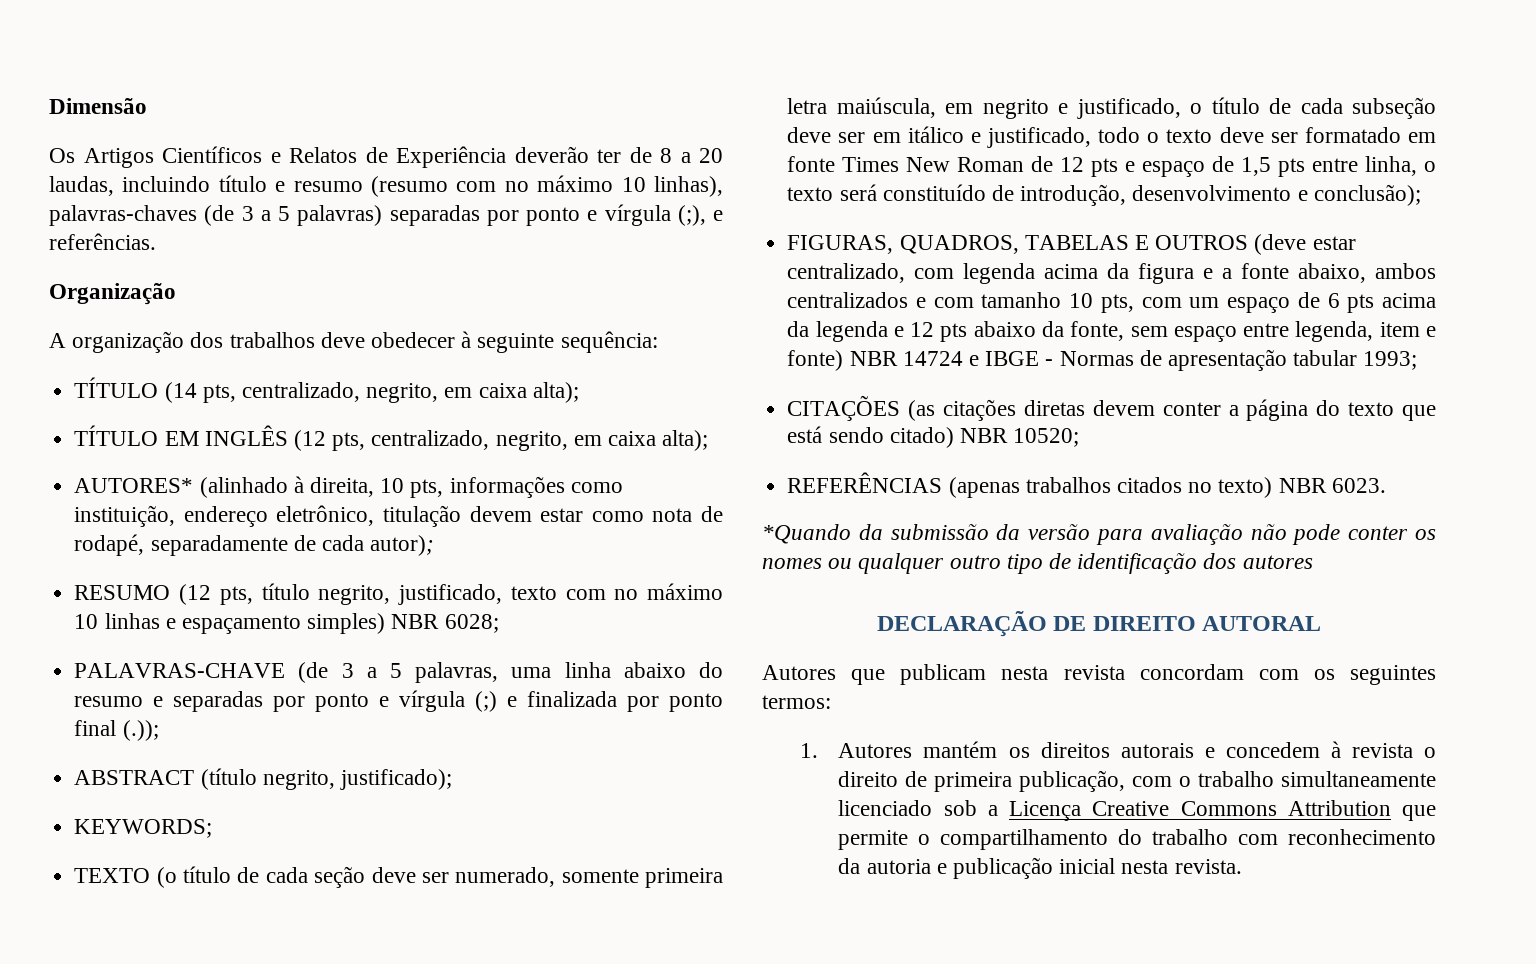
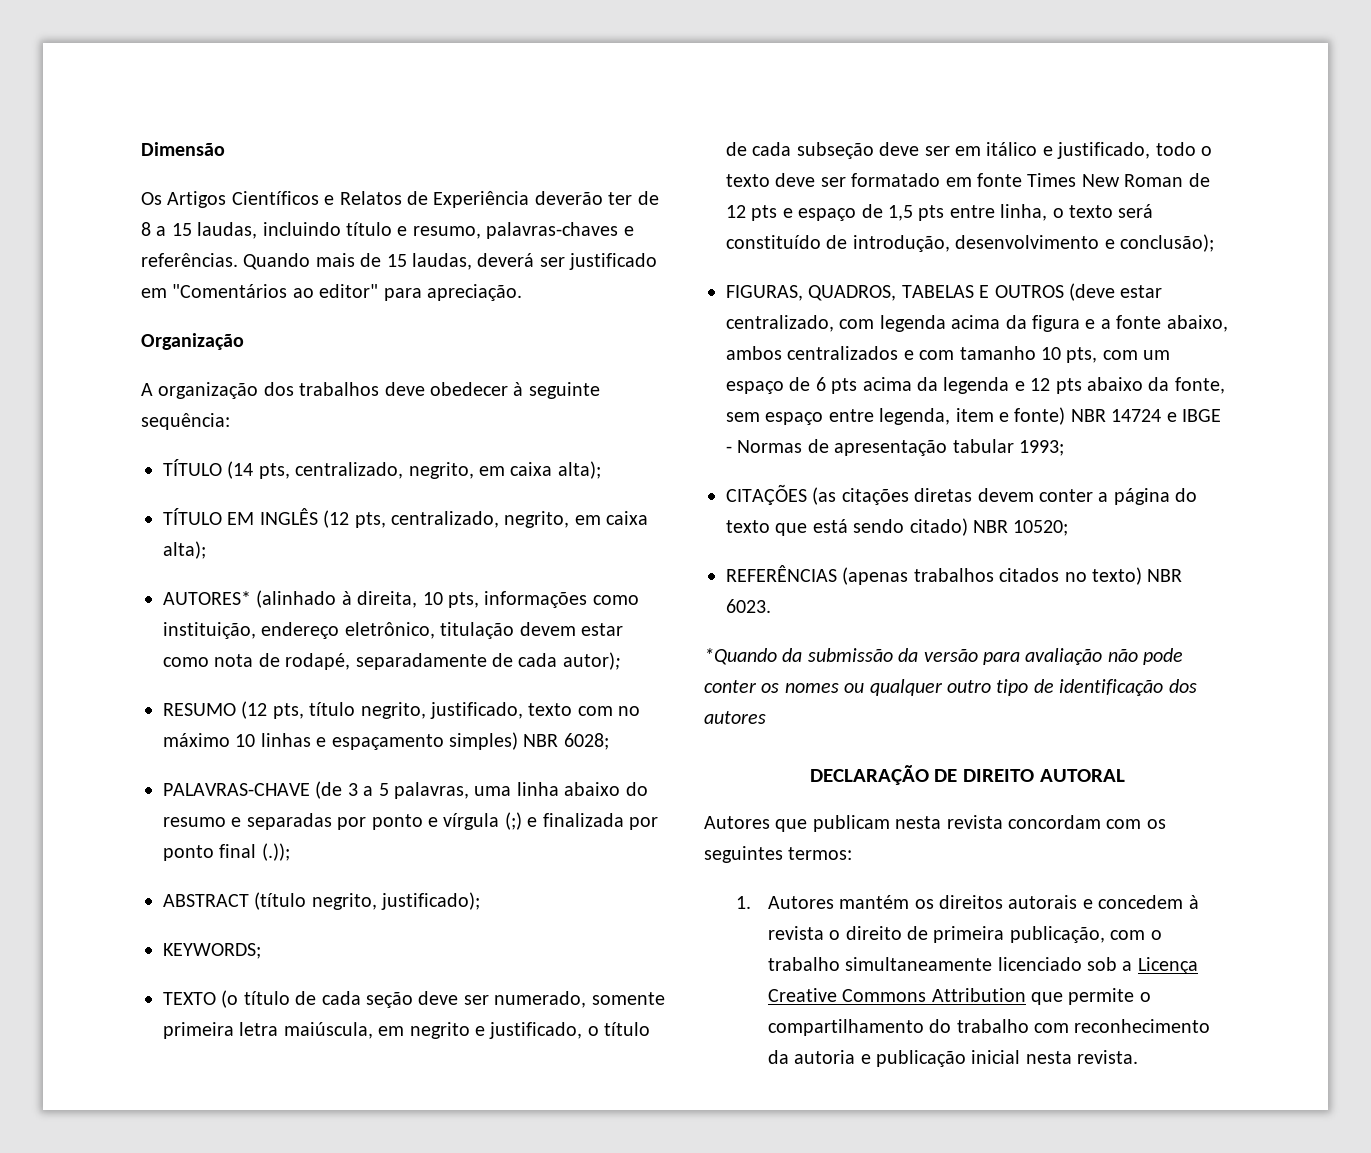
[699,148,723,163] 20 -> [171,223,192,236] 15
[293,175,723,197] [49,204,723,226] [49,233,156,250] resumo (resumo com no máximo 10 linhas), palavras-chaves (de 3 a 5 palavras) separadas por ponto e vírgula (;), e referências. -> [412,222,634,239] [141,253,658,270] [141,284,522,301] resumo, palavras-chaves e referências. Quando mais de 15 laudas, deverá ser justificado em "Comentários ao editor" para apreciação.

